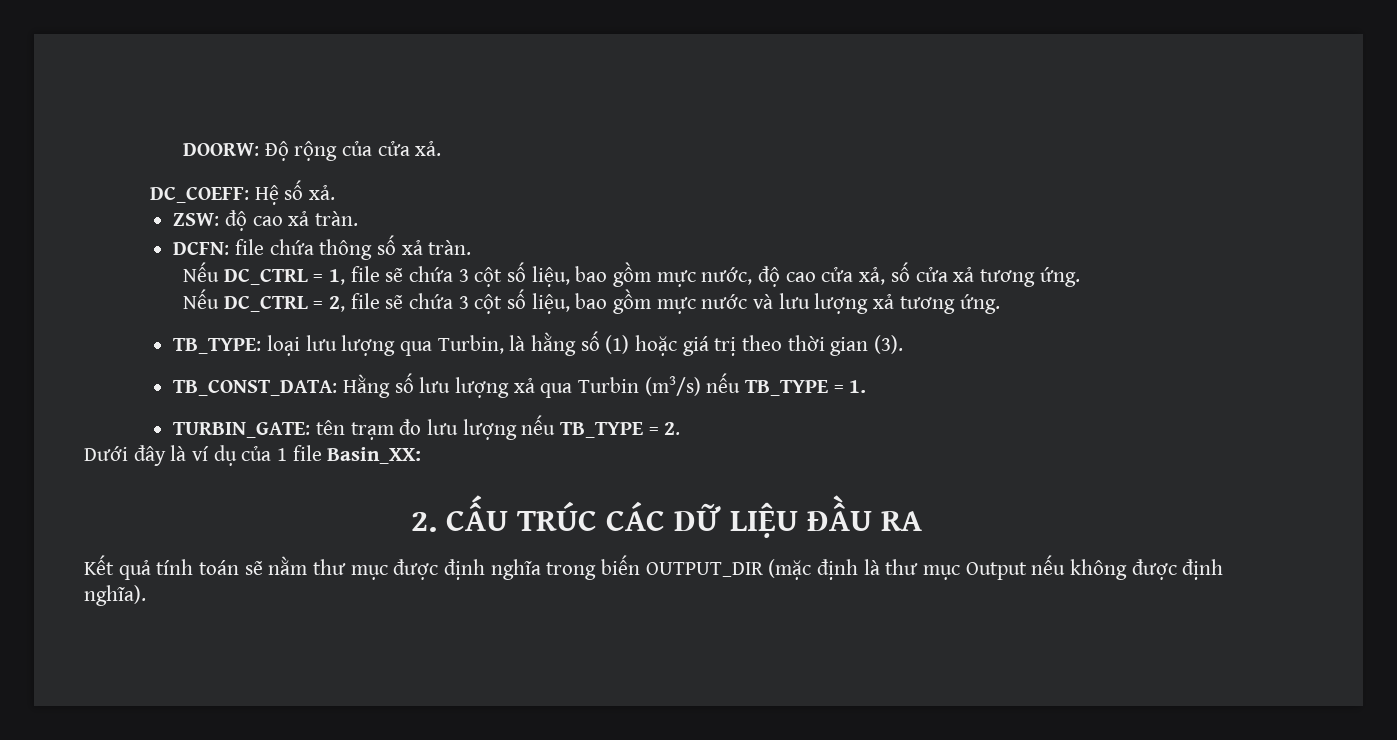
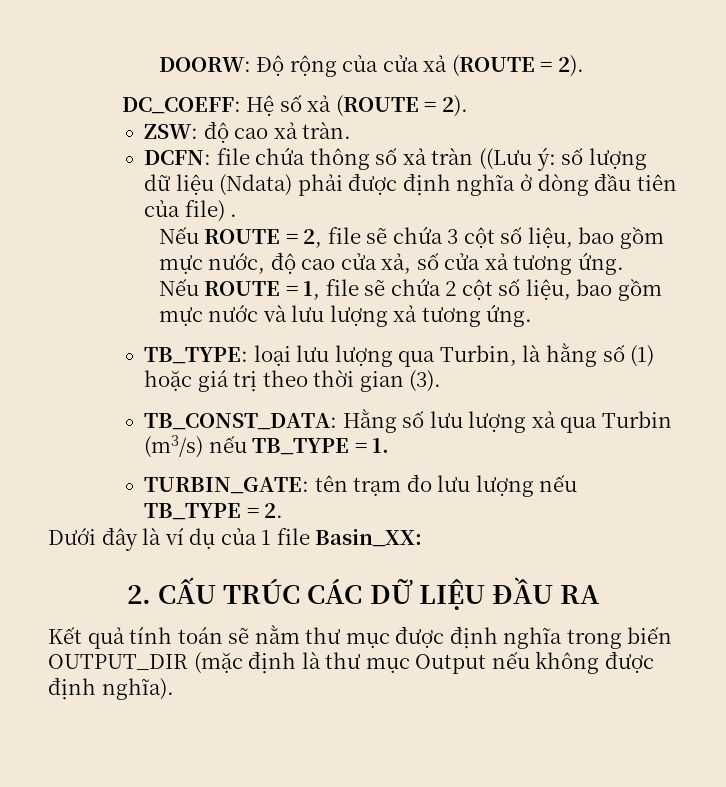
[415,141,442,156] xả. -> [423,55,584,77] xả (ROUTE = 2).
[309,185,336,200] xả. -> [307,95,468,117] xả (ROUTE = 2).
[428,240,472,255] [183,262,346,285] tràn. // Nếu DC_CTRL = 1, -> [431,147,647,171] [144,173,677,196] [144,200,238,222] [158,227,323,248] tràn ((Lưu ý: số lượng dữ liệu (Ndata) phải được định nghĩa ở dòng đầu tiên của file) . // Nếu ROUTE = 2,
[223,293,469,312] DC_CTRL = 2, file sẽ chứa 3 -> [204,278,457,300] ROUTE = 1, file sẽ chứa 2

